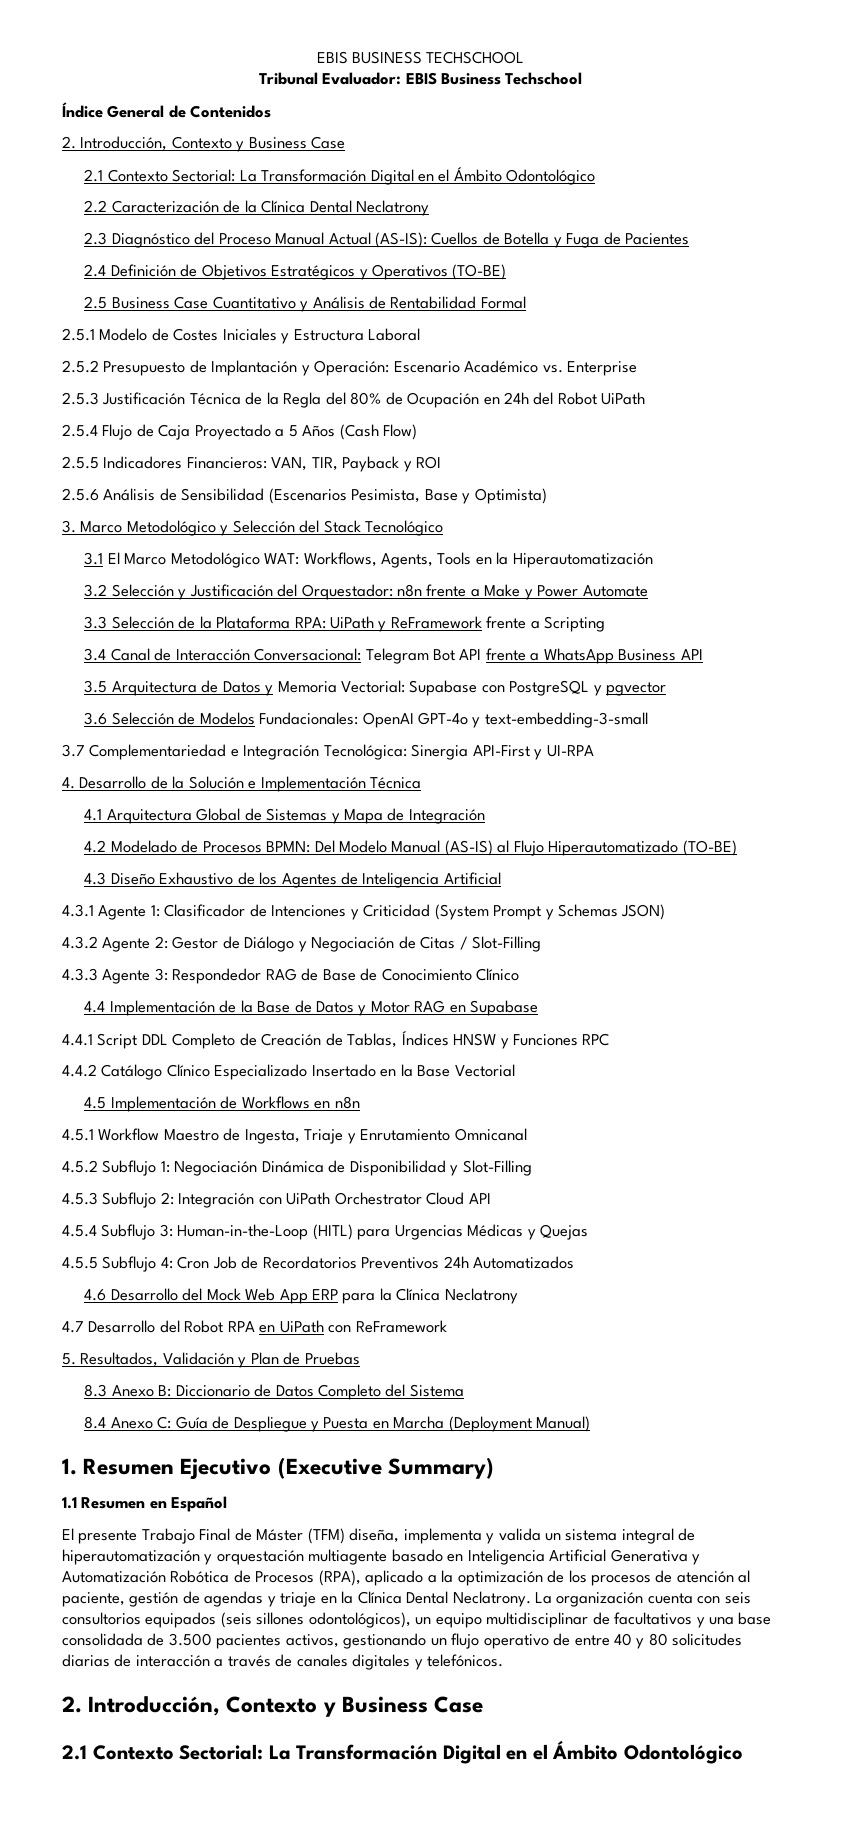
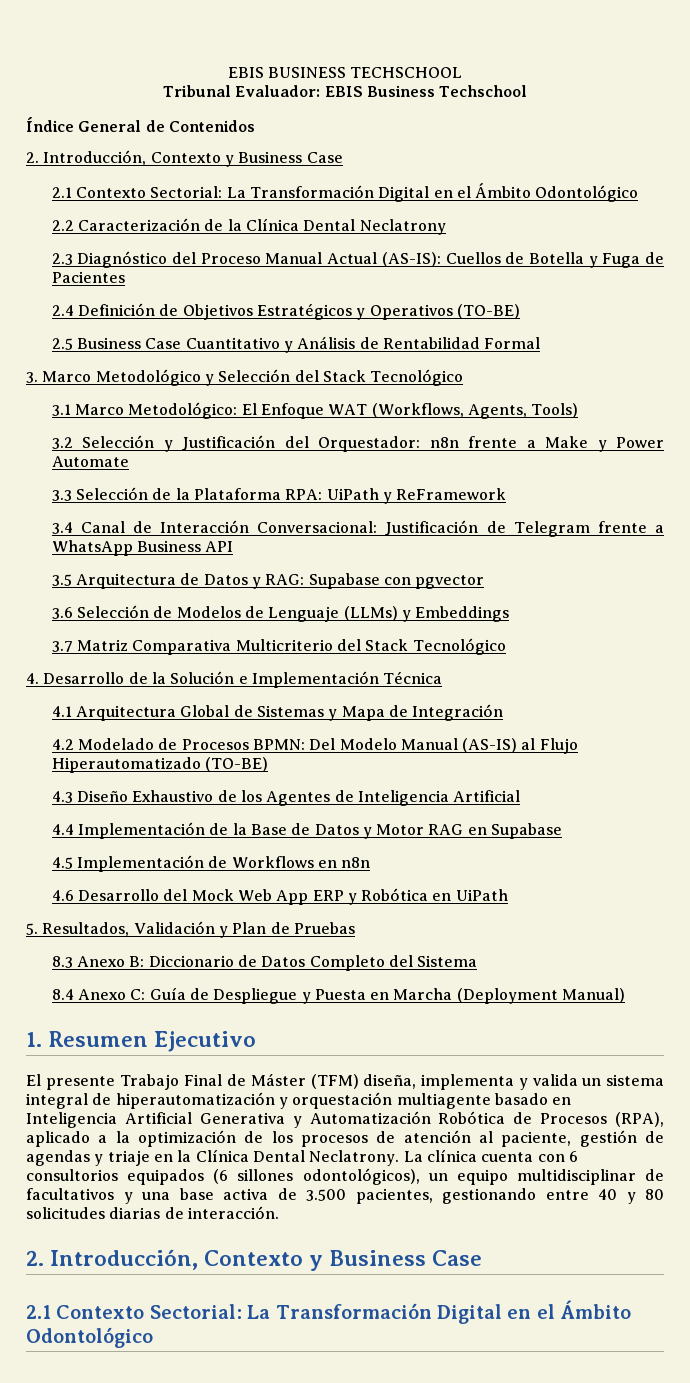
[62,328,421,344] [62,360,638,376] [62,392,646,408] [62,424,418,440] [62,456,442,472] [62,488,547,504] // 2.5.1 Modelo de Costes Iniciales y Estructura Laboral // 2.5.2 Presupuesto de Implantación y Operación: Escenario Académico vs. Enterprise // 2.5.3 Justificación Técnica de la Regla del 80% de Ocupación en 24h del Robot UiPath // 2.5.4 Flujo de Caja Proyectado a 5 Años (Cash Flow) // 2.5.5 Indicadores Financieros: VAN, TIR, Payback y ROI // 2.5.6 Análisis de Sensibilidad (Escenarios Pesimista, Base y Optimista) -> (541, 343) none
[107,552,653,568] El Marco Metodológico WAT: Workflows, Agents, Tools en la Hiperautomatización -> [74,402,579,419] Marco Metodológico: El Enfoque WAT (Workflows, Agents, Tools)
[486,616,606,632] frente a Scripting -> (507, 494) none
[365,648,482,664] Telegram Bot API -> [385,520,590,537] Justificación de Telegram
[277,680,602,696] Memoria Vectorial: Supabase con PostgreSQL y -> [265,573,411,589] RAG: Supabase con
[259,712,648,728] [62,744,594,760] Fundacionales: OpenAI GPT-4o y text-embedding-3-small // 3.7 Complementariedad e Integración Tecnológica: Sinergia API-First y UI-RPA -> [244,606,510,622] [51,638,506,655] de Lenguaje (LLMs) y Embeddings // 3.7 Matriz Comparativa Multicriterio del Stack Tecnológico
[62,904,666,920] [62,936,542,952] [62,968,520,984] // 4.3.1 Agente 1: Clasificador de Intenciones y Criticidad (System Prompt y Schemas JSON) // 4.3.2 Agente 2: Gestor de Diálogo y Negociación de Citas / Slot-Filling // 4.3.3 Agente 3: Respondedor RAG de Base de Conocimiento Clínico -> (521, 796) none
[62,1030,610,1049] [62,1064,515,1080] // 4.4.1 Script DDL Completo de Creación de Tablas, Índices HNSW y Funciones RPC // 4.4.2 Catálogo Clínico Especializado Insertado en la Base Vectorial -> (563, 831) none
[62,1128,527,1144] [62,1160,532,1176] [62,1192,491,1208] [62,1224,589,1240] [62,1256,575,1272] // 4.5.1 Workflow Maestro de Ingesta, Triaje y Enrutamiento Omnicanal // 4.5.2 Subflujo 1: Negociación Dinámica de Disponibilidad y Slot-Filling // 4.5.3 Subflujo 2: Integración con UiPath Orchestrator Cloud API // 4.5.4 Subflujo 3: Human-in-the-Loop (HITL) para Urgencias Médicas y Quejas // 4.5.5 Subflujo 4: Cron Job de Recordatorios Preventivos 24h Automatizados -> (371, 862) none
[342,1288,518,1304] [62,1320,255,1333] para la Clínica Neclatrony // 4.7 Desarrollo del Robot RPA -> [347,888,429,905] y Robótica
[328,1320,447,1333] con ReFramework -> (508, 895) none
[277,1457,494,1479] [62,1496,228,1512] (Executive Summary) // 1.1 Resumen en Español -> (257, 1041) none
[556,1592,644,1607] organización -> [426,1149,477,1162] clínica
[724,1592,751,1604] seis -> [568,1151,578,1162] 6
[220,1612,252,1628] (seis -> [213,1169,229,1184] (6
[62,1633,143,1646] consolidada -> [223,1188,268,1200] activa
[216,1633,571,1649] pacientes activos, gestionando un flujo operativo de -> [355,1188,536,1204] pacientes, gestionando
[135,1654,504,1670] interacción a través de canales digitales y telefónicos. -> [187,1206,279,1219] interacción.

